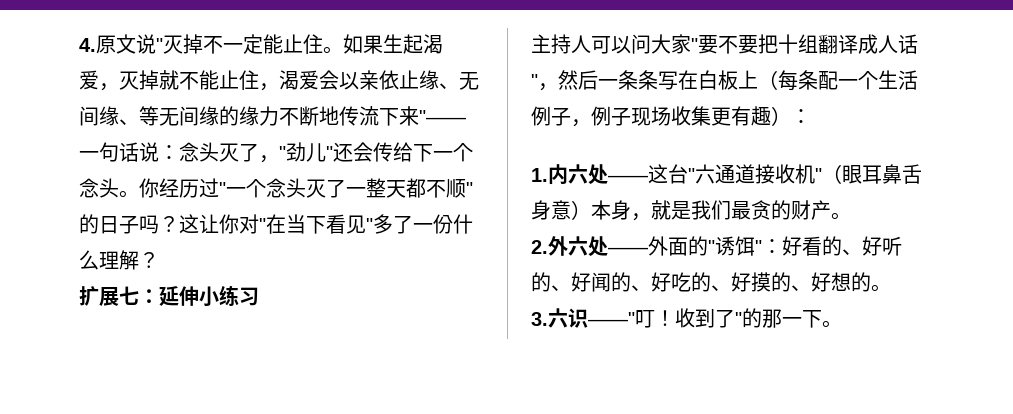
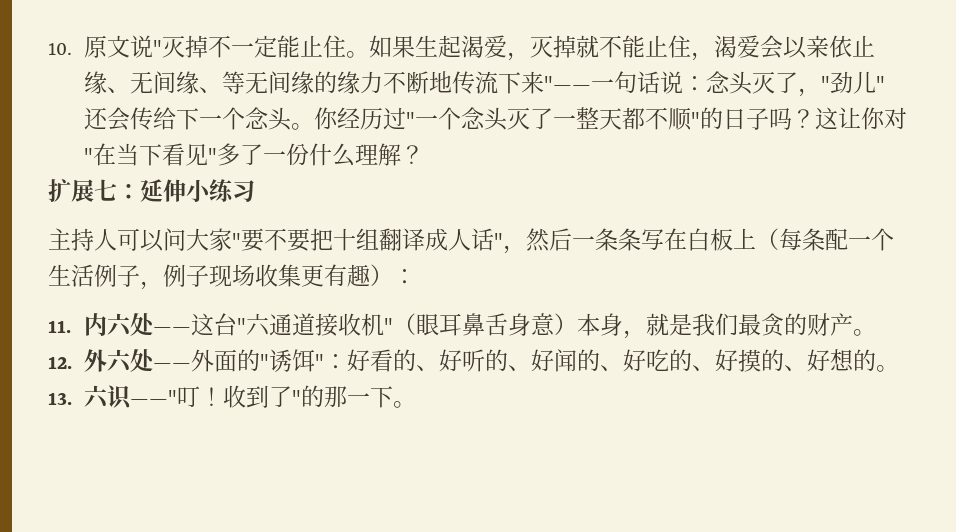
[79,38,96,52] 4. -> [48,43,72,55] 10.
[531,168,548,182] 1. -> [48,320,71,333] 11.
[531,240,548,254] 2. -> [48,356,72,369] 12.
[531,312,548,326] 3. -> [48,392,72,405] 13.

